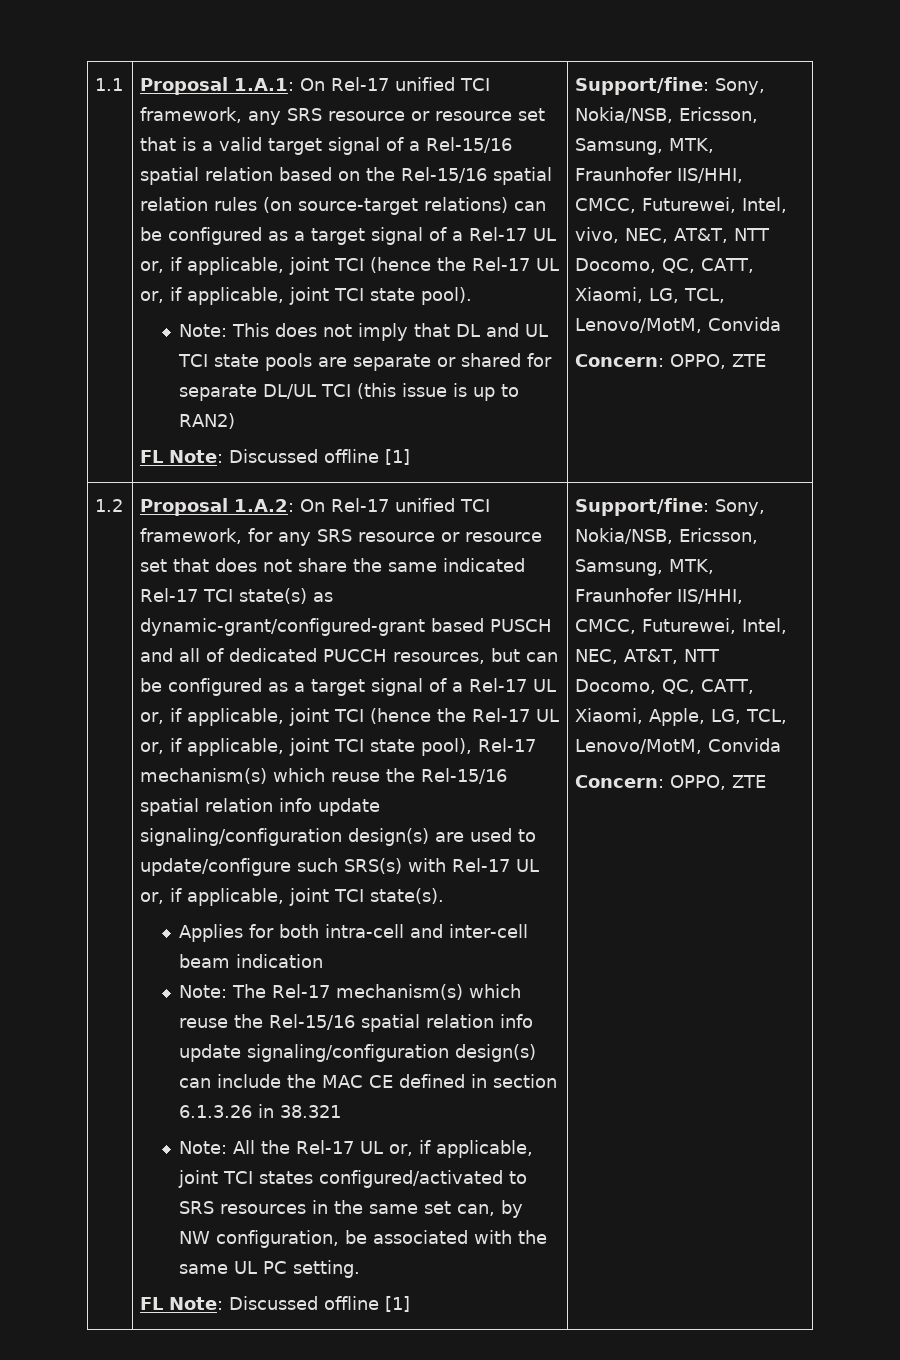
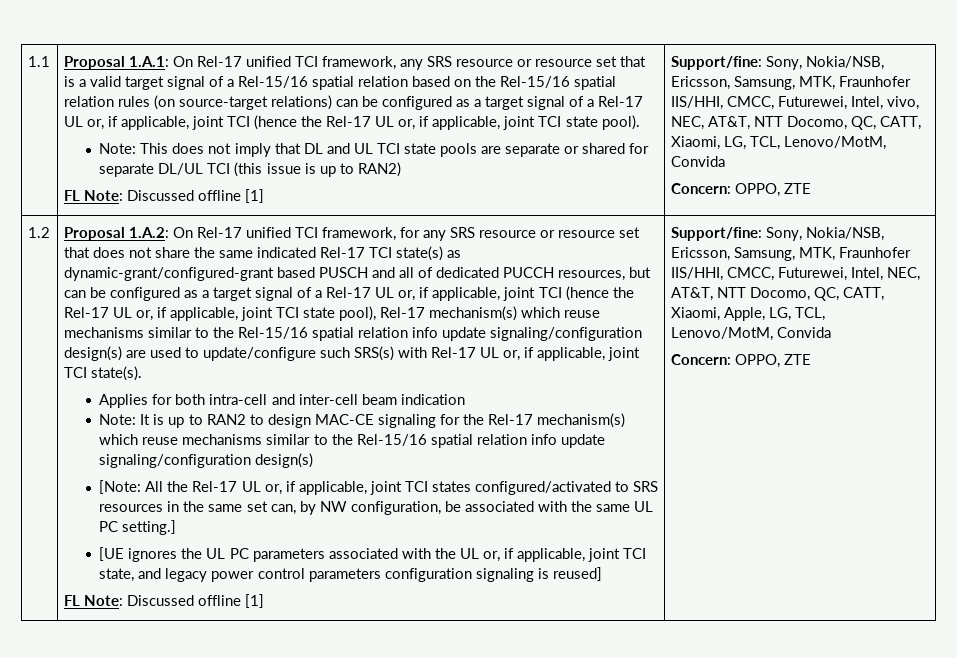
(381, 777) none -> [63,327,209,338] mechanisms similar to
[232,984,522,1000] [179,1014,534,1032] [179,1044,537,1062] [179,1074,558,1088] [179,1104,342,1118] [179,1141,228,1154] The Rel-17 mechanism(s) which reuse the Rel-15/16 spatial relation info update signaling/configuration design(s) can include the MAC CE defined in section 6.1.3.26 in 38.321 // Note: -> [140,413,625,428] [99,434,605,448] [99,453,314,468] [99,480,142,494] It is up to RAN2 to design MAC-CE signaling for the Rel-17 mechanism(s) which reuse mechanisms similar to the Rel-15/16 spatial relation info update signaling/configuration design(s) // [Note:
[293,1260,361,1278] setting. -> [122,520,177,535] [99,547,647,562] [99,567,602,582] setting.] // [UE ignores the UL PC parameters associated with the UL or, if applicable, joint TCI state, and legacy power control parameters configuration signaling is reused]

